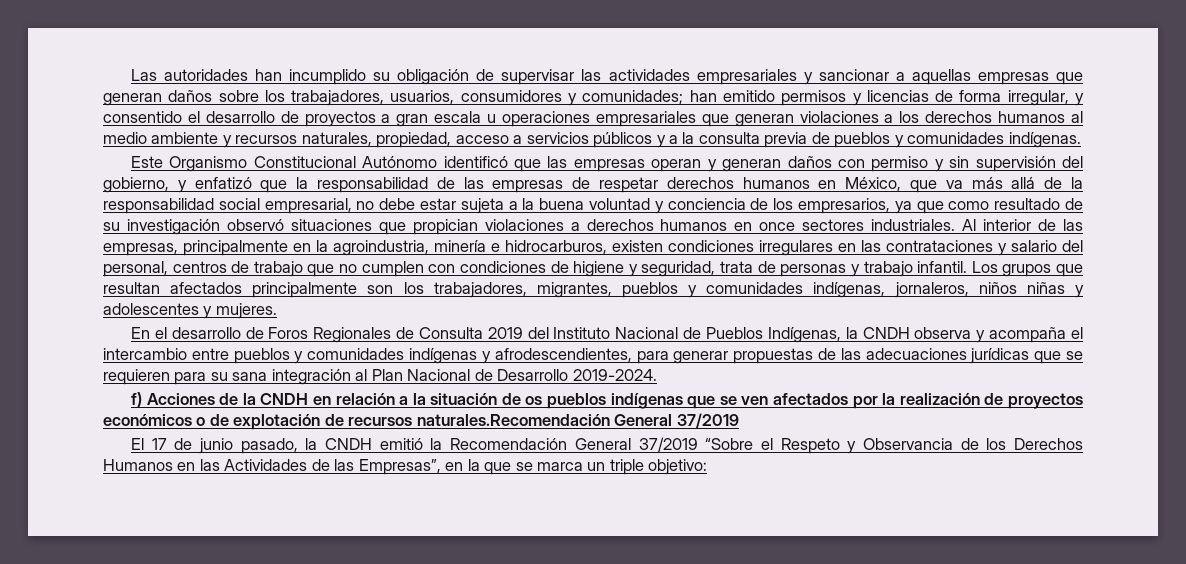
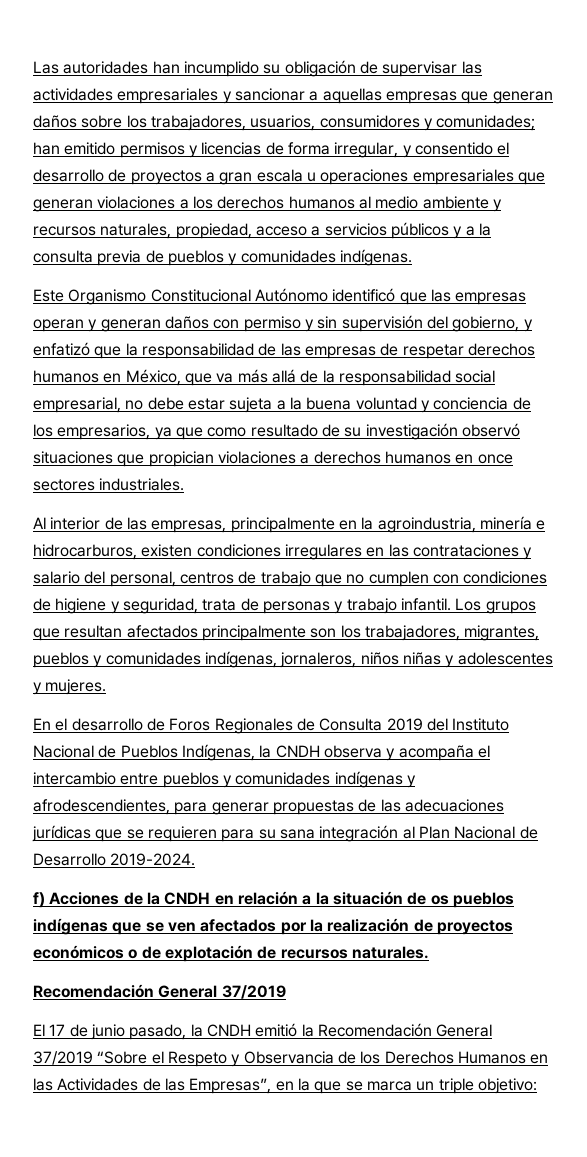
(956, 225) none -> (185, 484) //
[416,414,610,426] naturales.Recomendación -> [351,946,429,959] [33,984,154,998] naturales. // Recomendación

